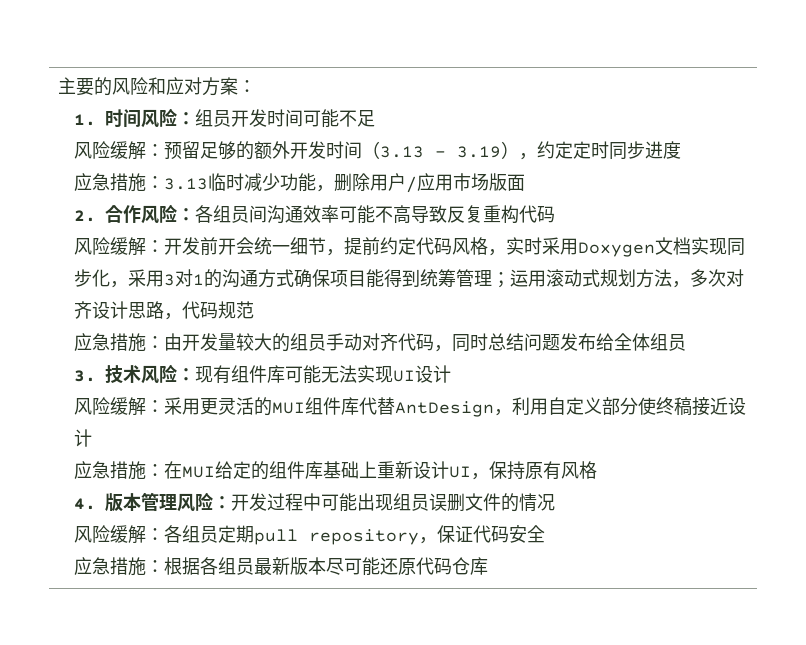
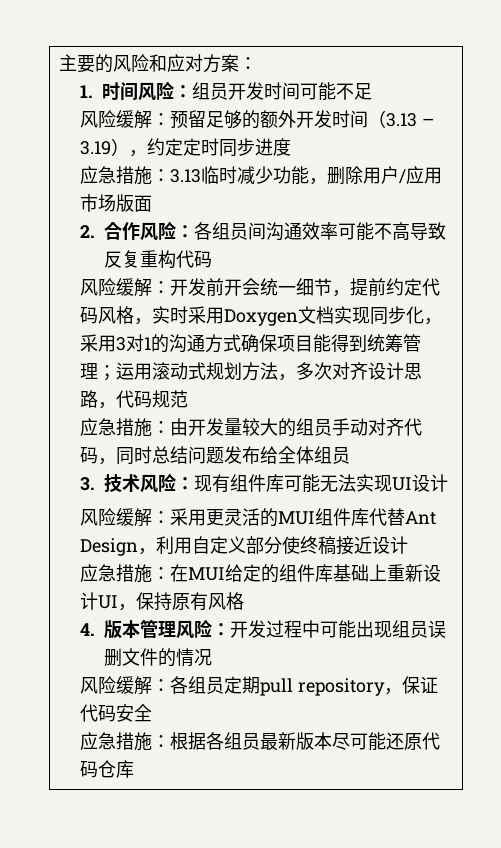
[395,401,495,417] AntDesign -> [404,511,436,525] [79,538,138,556] Ant Design

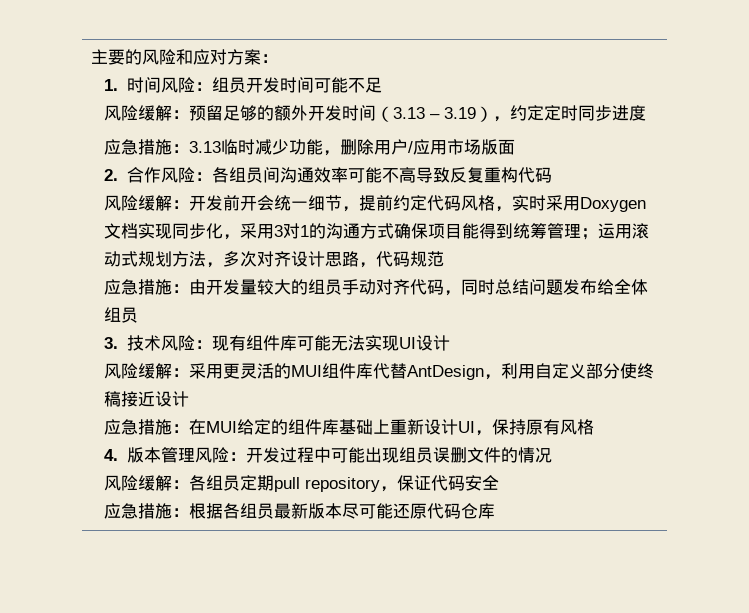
[404,511,436,525] [79,538,138,556] Ant Design -> [407,365,485,380] AntDesign

